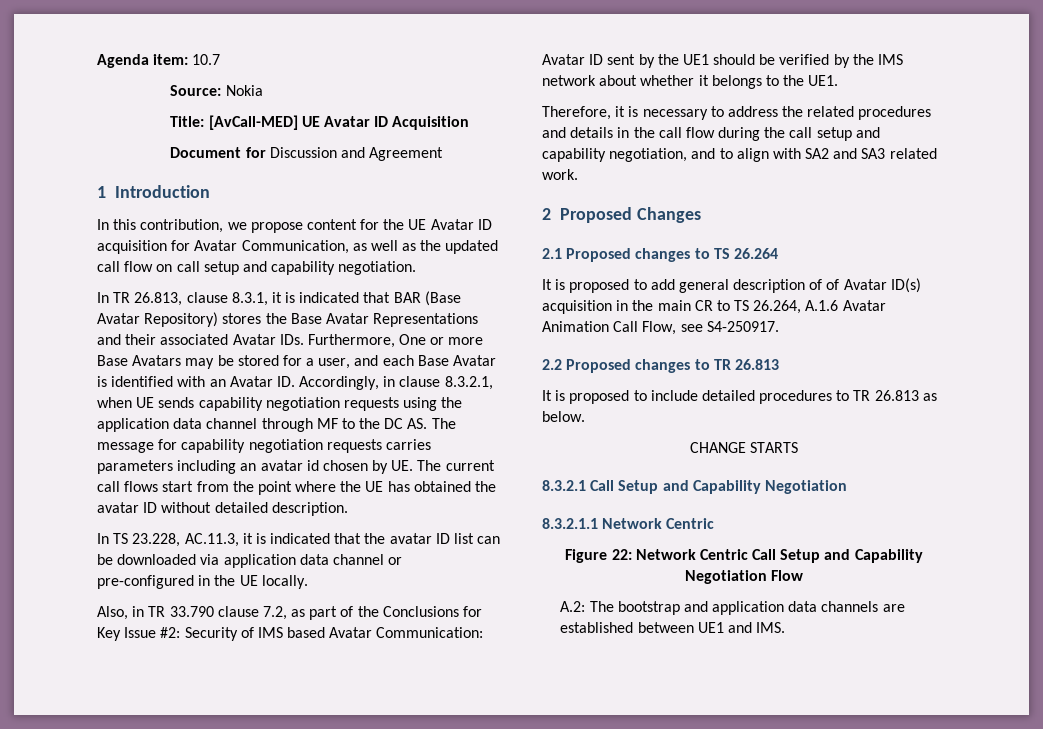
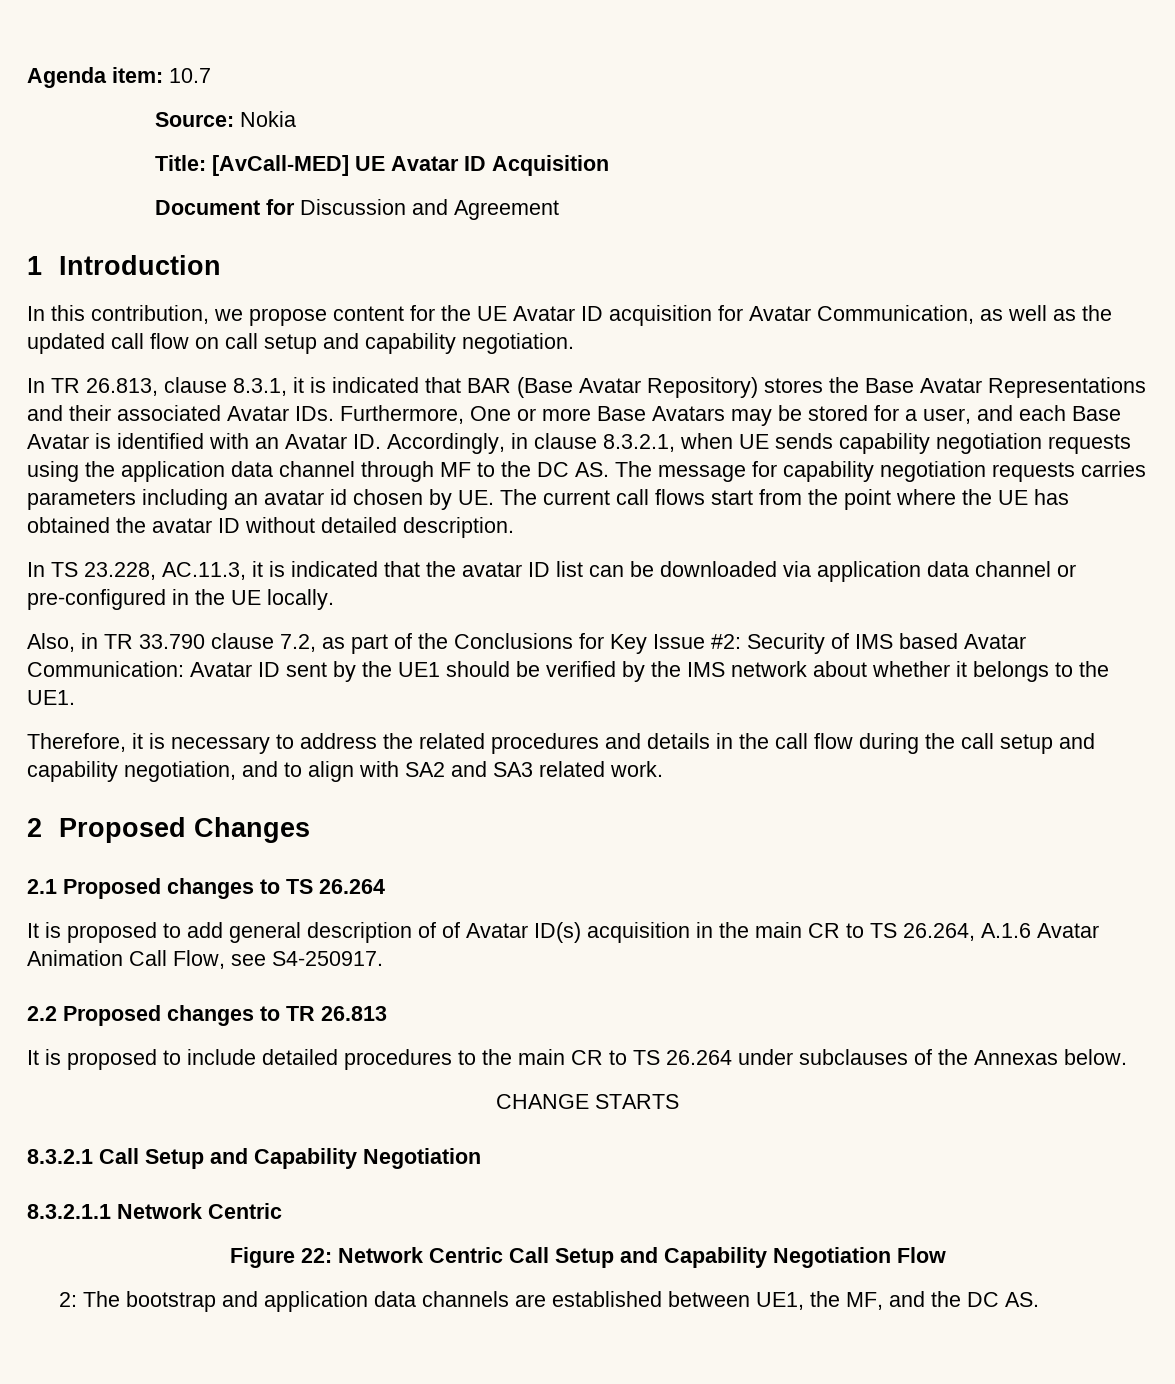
[853,390,937,401] TR 26.813 as -> [482,1049,1058,1065] the main CR to TS 26.264 under subclauses of the Annexas
[560,601,586,612] A.2: -> [59,1292,78,1307] 2:
[697,622,786,633] UE1 and IMS. -> [756,1291,1040,1310] UE1, the MF, and the DC AS.

